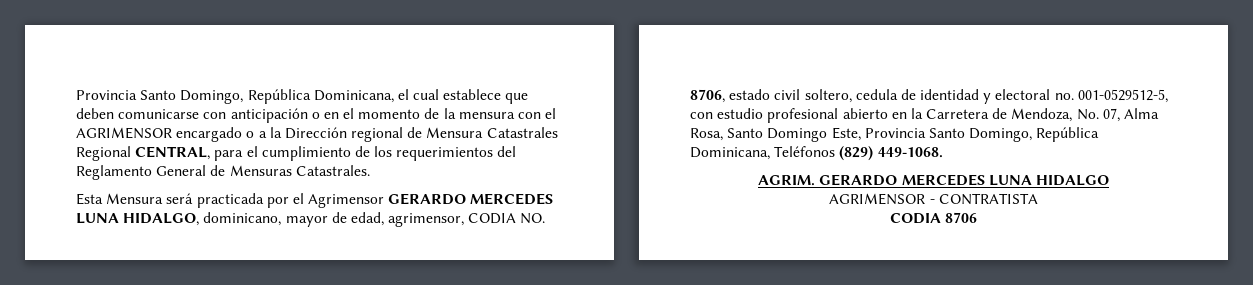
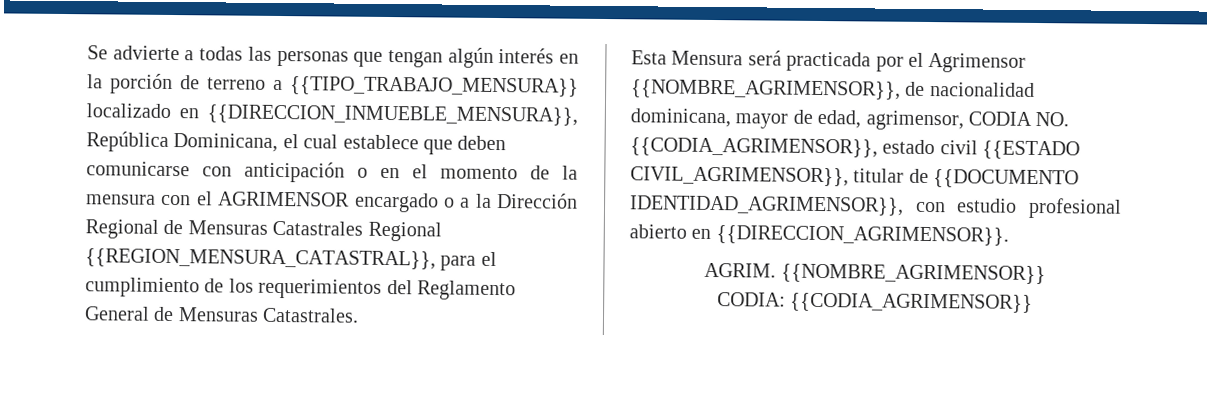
[76,90,244,104] Provincia Santo Domingo, -> [87,45,579,68] [87,73,579,97] [86,103,578,126] Se advierte a todas las personas que tengan algún interés en la porción de terreno a {{TIPO_TRABAJO_MENSURA}} localizado en {{DIRECCION_INMUEBLE_MENSURA}},
[351,127,484,142] regional de Mensura -> [85,219,268,239] Regional de Mensuras
[135,146,211,160] CENTRAL, -> [85,248,436,270] {{REGION_MENSURA_CATASTRAL}},
[388,193,554,205] [76,212,282,226] GERARDO MERCEDES LUNA HIDALGO, dominicano, -> [631,79,1035,100] [630,108,731,128] {{NOMBRE_AGRIMENSOR}}, de nacionalidad dominicana,
[690,89,725,103] 8706, -> [630,137,878,158] {{CODIA_AGRIMENSOR}},
[804,89,1168,104] soltero, cedula de identidad y electoral no. 001-0529512-5, -> [982,140,1081,160] [630,166,1080,189] [629,195,904,216] {{ESTADO CIVIL_AGRIMENSOR}}, titular de {{DOCUMENTO IDENTIDAD_AGRIMENSOR}},
[910,108,1160,122] [690,127,1100,142] [690,146,943,161] [758,174,1109,186] [829,193,1038,205] [889,212,978,224] la Carretera de Mendoza, No. 07, Alma Rosa, Santo Domingo Este, Provincia Santo Domingo, República Dominicana, Teléfonos (829) 449-1068. // AGRIM. GERARDO MERCEDES LUNA HIDALGO // AGRIMENSOR - CONTRATISTA // CODIA 8706 -> [715,225,1009,246] [704,262,1046,285] [716,292,1034,313] {{DIRECCION_AGRIMENSOR}}. // AGRIM. {{NOMBRE_AGRIMENSOR}} // CODIA: {{CODIA_AGRIMENSOR}}

